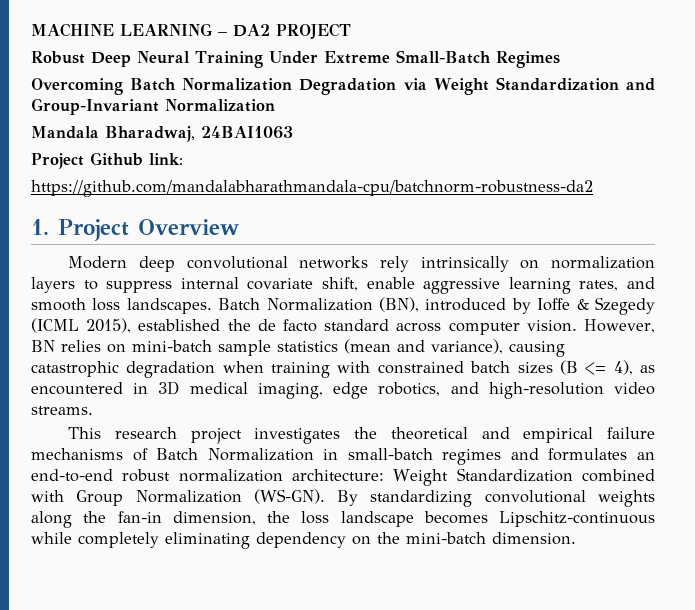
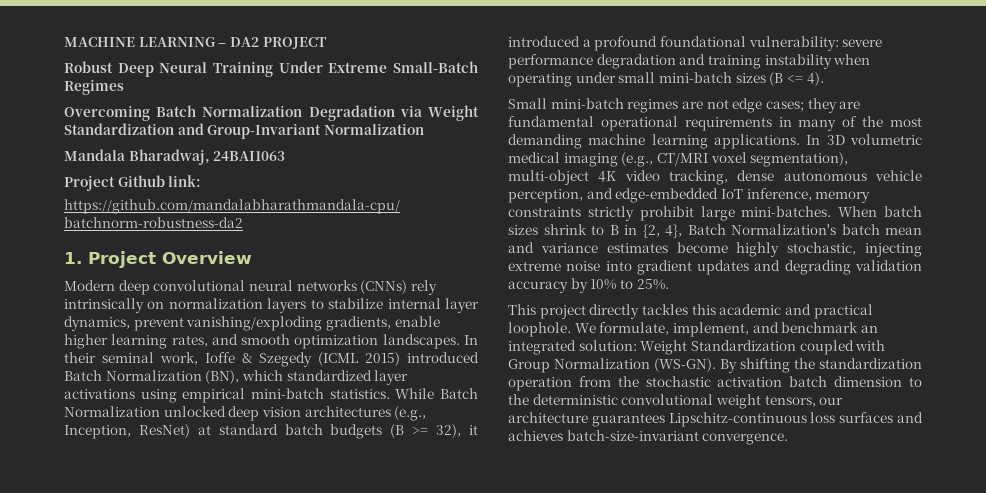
[299,256,369,269] networks -> [248,280,408,294] neural networks (CNNs)
[106,277,656,294] [31,297,655,315] [31,318,655,335] [31,339,565,357] [31,360,656,378] [31,381,655,399] [31,406,93,415] [68,427,655,444] [31,448,655,465] [31,468,655,486] suppress internal covariate shift, enable aggressive learning rates, and smooth loss landscapes. Batch Normalization (BN), introduced by Ioffe & Szegedy (ICML 2015), established the de facto standard across computer vision. However, BN relies on mini-batch sample statistics (mean and variance), causing catastrophic degradation when training with constrained batch sizes (B <= 4), as encountered in 3D medical imaging, edge robotics, and high-resolution video streams. // This research project investigates the theoretical and empirical failure mechanisms of Batch Normalization in small-batch regimes and formulates an end-to-end robust normalization architecture: Weight Standardization combined -> [328,298,480,313] [64,316,440,331] [64,334,478,349] [64,352,479,367] [64,370,409,385] [64,388,479,403] [64,406,427,421] [64,424,479,439] [508,36,883,51] [508,54,871,69] [508,72,824,87] [508,98,861,113] [508,116,922,131] [508,134,922,149] [508,152,849,167] [508,170,922,185] [508,188,871,203] [508,206,922,221] [508,224,922,238] [508,242,922,257] [508,260,922,275] [508,278,669,293] [508,304,873,319] [508,322,878,337] [508,340,854,355] stabilize internal layer dynamics, prevent vanishing/exploding gradients, enable higher learning rates, and smooth optimization landscapes. In their seminal work, Ioffe & Szegedy (ICML 2015) introduced Batch Normalization (BN), which standardized layer activations using empirical mini-batch statistics. While Batch Normalization unlocked deep vision architectures (e.g., Inception, ResNet) at standard batch budgets (B >= 32), it introduced a profound foundational vulnerability: severe performance degradation and training instability when operating under small mini-batch sizes (B <= 4). // Small mini-batch regimes are not edge cases; they are fundamental operational requirements in many of the most demanding machine learning applications. In 3D volumetric medical imaging (e.g., CT/MRI voxel segmentation), multi-object 4K video tracking, dense autonomous vehicle perception, and edge-embedded IoT inference, memory constraints strictly prohibit large mini-batches. When batch sizes shrink to B in {2, 4}, Batch Normalization's batch mean and variance estimates become highly stochastic, injecting extreme noise into gradient updates and degrading validation accuracy by 10% to 25%. // This project directly tackles this academic and practical loophole. We formulate, implement, and benchmark an integrated solution: Weight Standardization coupled
[370,490,655,507] [31,511,655,528] [31,532,576,549] standardizing convolutional weights along the fan-in dimension, the loss landscape becomes Lipschitz-continuous while completely eliminating dependency on the mini-batch dimension. -> [740,358,922,373] [508,376,922,391] [508,394,844,409] [508,412,923,427] [508,430,789,445] shifting the standardization operation from the stochastic activation batch dimension to the deterministic convolutional weight tensors, our architecture guarantees Lipschitz-continuous loss surfaces and achieves batch-size-invariant convergence.

